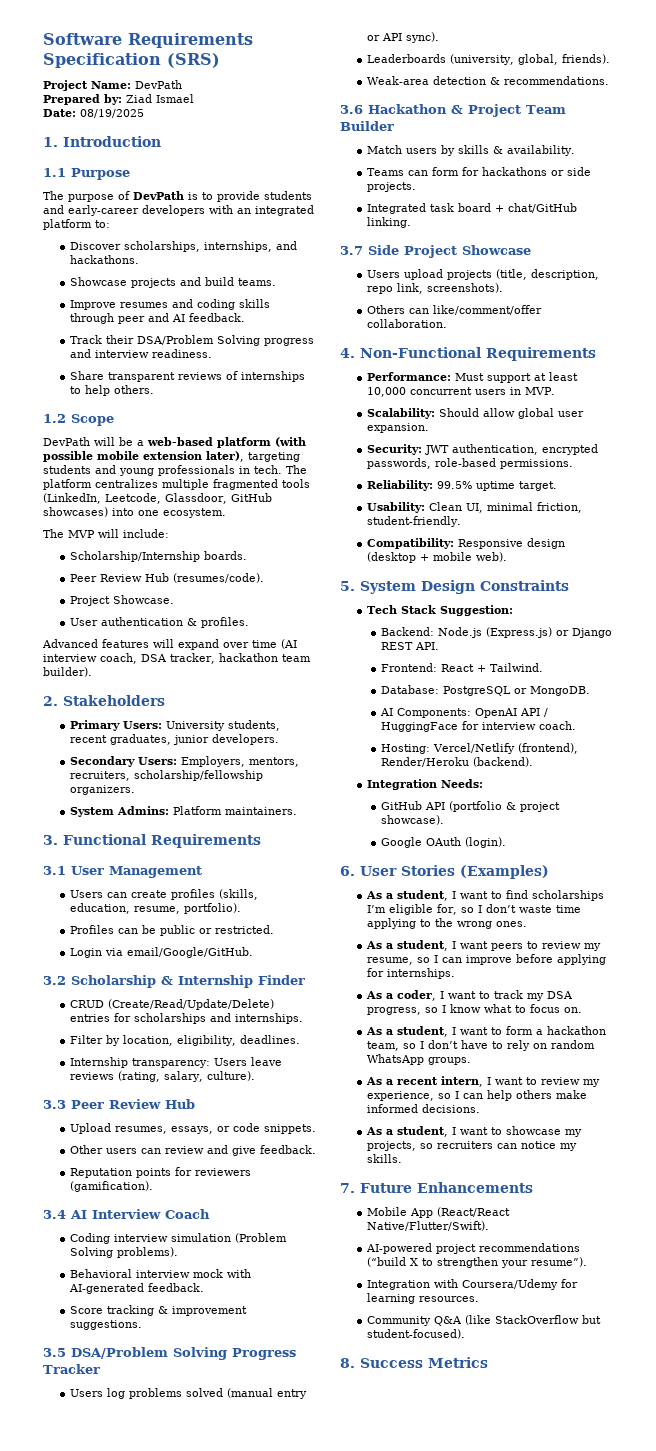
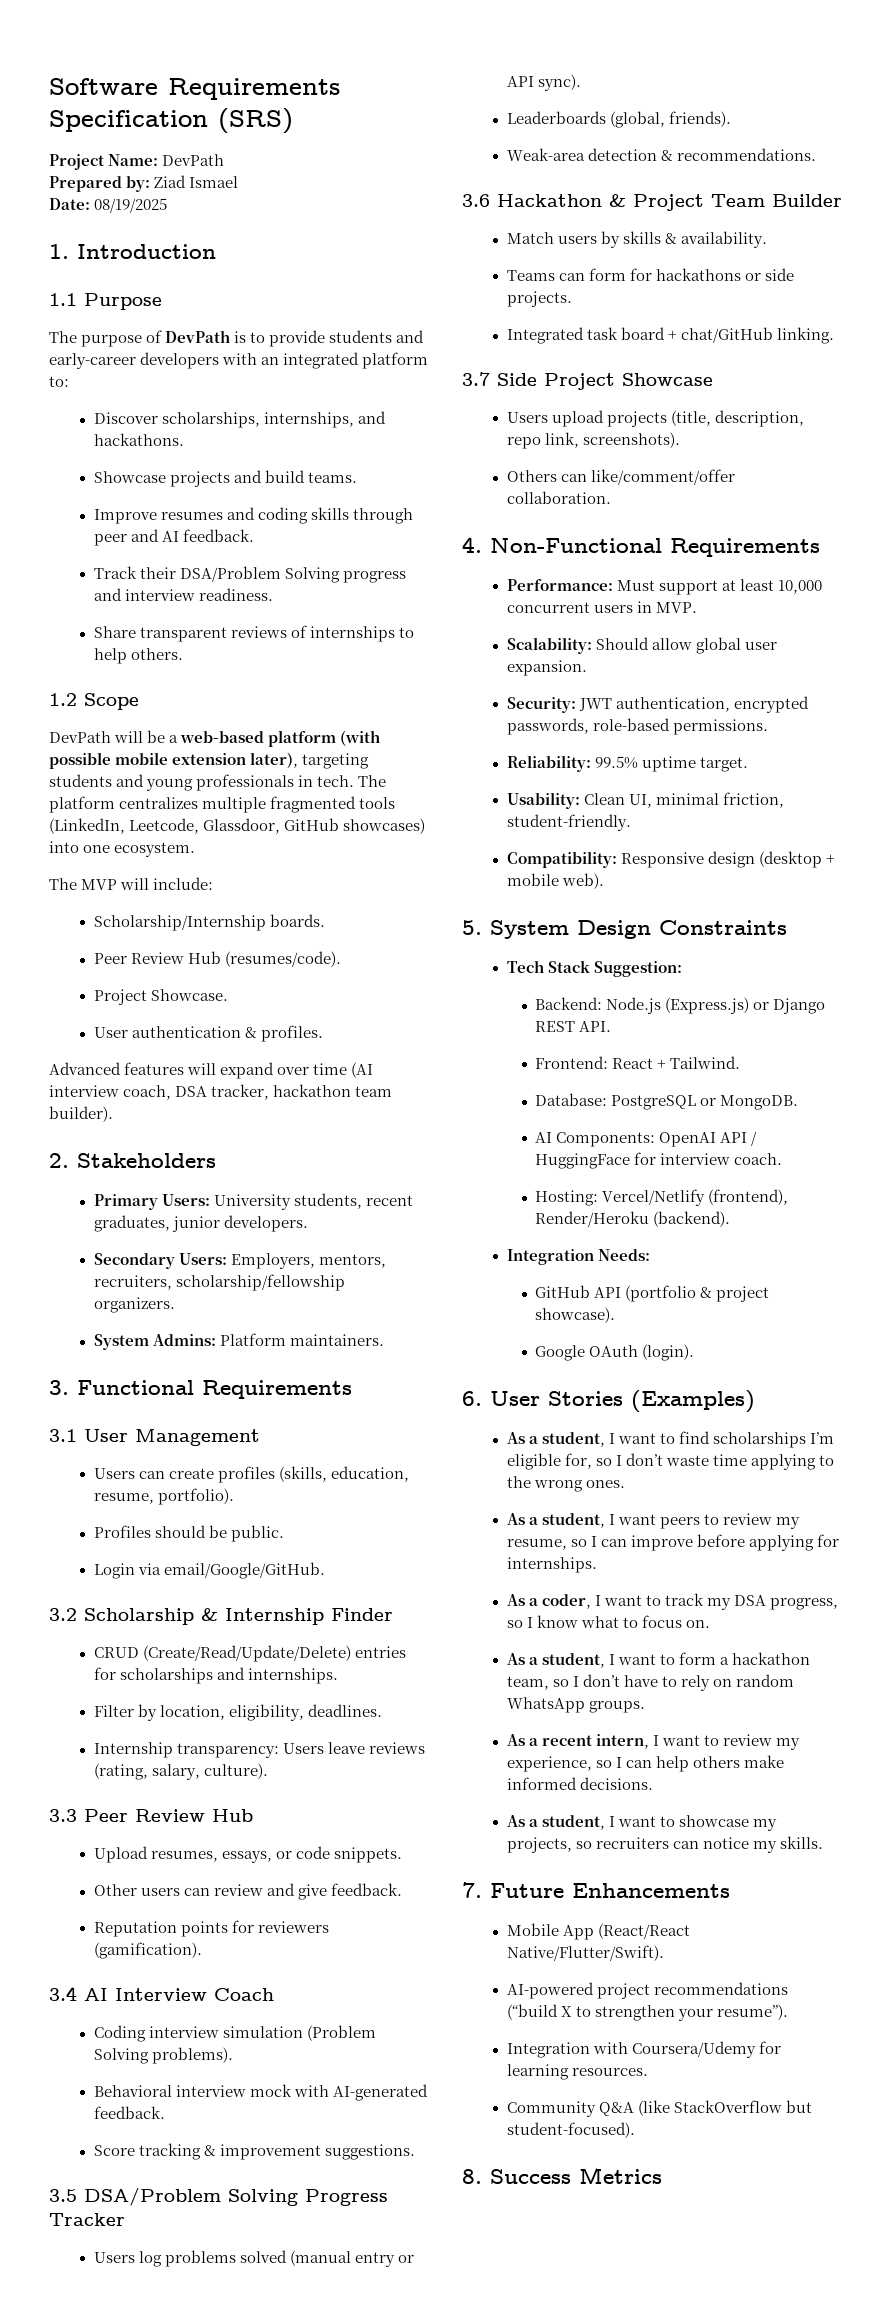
[117,925,274,936] can be public or restricted. -> [154,1525,285,1542] should be public.
[449,54,558,65] (university, global, -> [609,111,665,128] (global,

